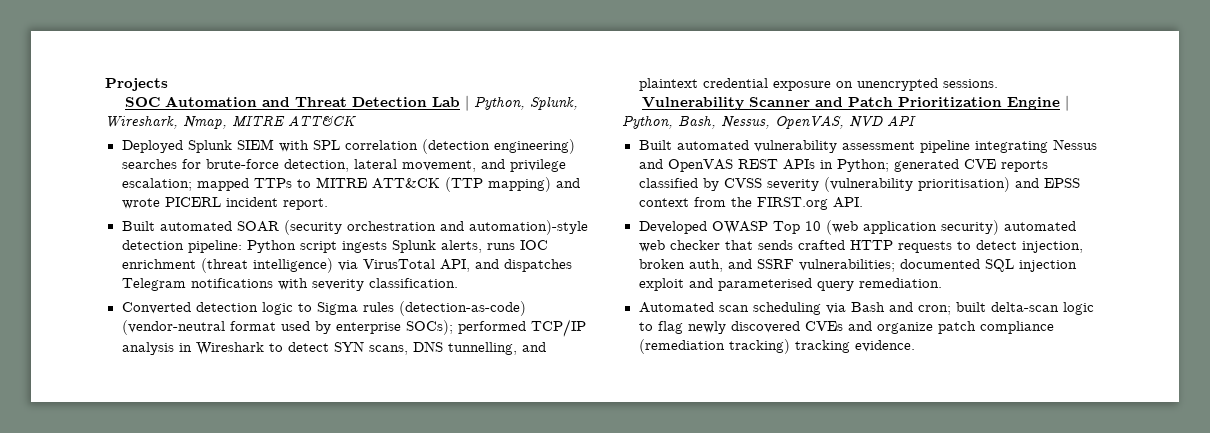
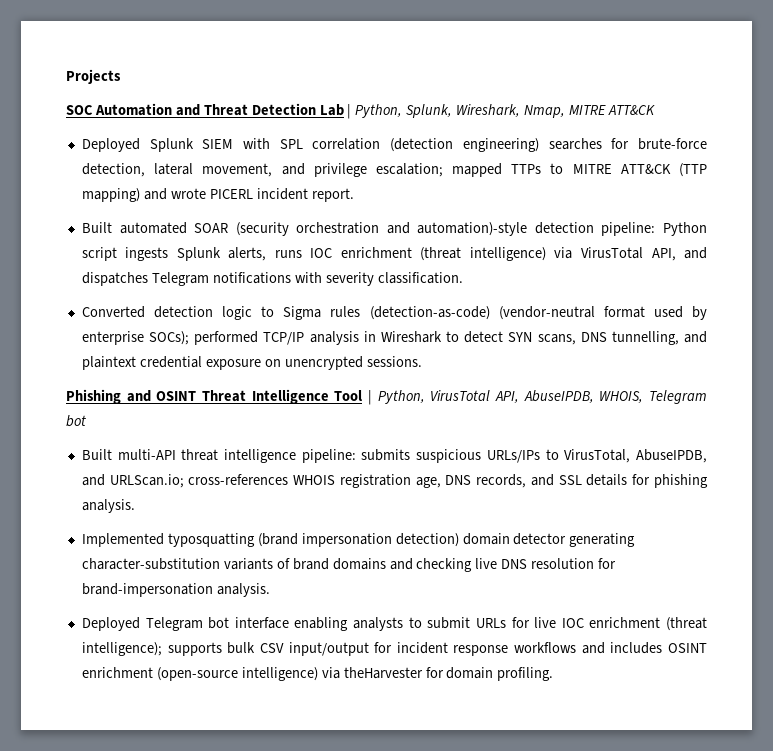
[642,95,1070,111] [622,115,916,129] [638,139,1097,153] [638,159,1048,172] [638,177,1080,192] [638,197,863,210] [638,220,1076,235] [638,240,1083,253] [638,259,1077,272] [638,278,942,291] [638,302,1094,315] [638,321,1054,334] [638,339,915,354] Vulnerability Scanner and Patch Prioritization Engine | Python, Bash, Nessus, OpenVAS, NVD API // Built automated vulnerability assessment pipeline integrating Nessus and OpenVAS REST APIs in Python; generated CVE reports classified by CVSS severity (vulnerability prioritisation) and EPSS context from the FIRST.org API. // Developed OWASP Top 10 (web application security) automated web checker that sends crafted HTTP requests to detect injection, broken auth, and SSRF vulnerabilities; documented SQL injection exploit and parameterised query remediation. // Automated scan scheduling via Bash and cron; built delta-scan logic to flag newly discovered CVEs and organize patch compliance (remediation tracking) tracking evidence. -> [66,389,707,405] [66,415,86,427] [81,449,707,463] [81,474,708,488] [81,499,135,513] [81,533,636,547] [81,558,617,572] [81,583,270,597] [81,617,707,631] [81,642,707,656] [81,667,554,681] Phishing and OSINT Threat Intelligence Tool | Python, VirusTotal API, AbuseIPDB, WHOIS, Telegram bot // Built multi-API threat intelligence pipeline: submits suspicious URLs/IPs to VirusTotal, AbuseIPDB, and URLScan.io; cross-references WHOIS registration age, DNS records, and SSL details for phishing analysis. // Implemented typosquatting (brand impersonation detection) domain detector generating character-substitution variants of brand domains and checking live DNS resolution for brand-impersonation analysis. // Deployed Telegram bot interface enabling analysts to submit URLs for live IOC enrichment (threat intelligence); supports bulk CSV input/output for incident response workflows and includes OSINT enrichment (open-source intelligence) via theHarvester for domain profiling.

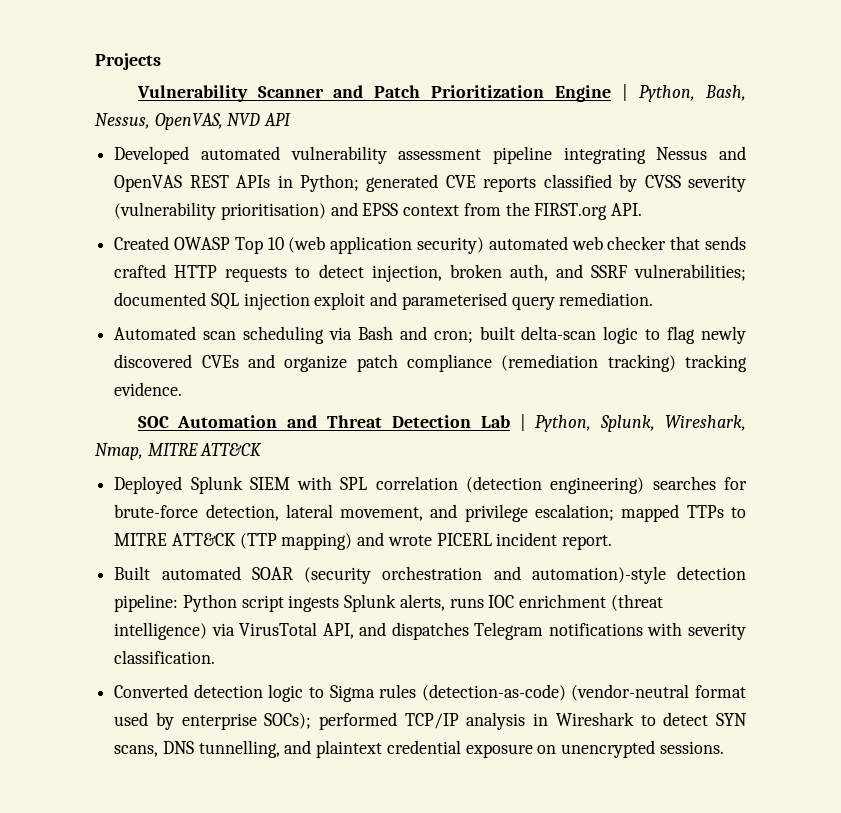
(121, 76) none -> [136,84,746,102] [95,113,292,130] [114,146,747,164] [114,174,746,192] [114,202,643,220] [114,236,746,254] [114,264,746,282] [114,292,654,310] [114,326,746,344] [114,354,747,372] [114,382,183,396] // Vulnerability Scanner and Patch Prioritization Engine | Python, Bash, Nessus, OpenVAS, NVD API // Developed automated vulnerability assessment pipeline integrating Nessus and OpenVAS REST APIs in Python; generated CVE reports classified by CVSS severity (vulnerability prioritisation) and EPSS context from the FIRST.org API. // Created OWASP Top 10 (web application security) automated web checker that sends crafted HTTP requests to detect injection, broken auth, and SSRF vulnerabilities; documented SQL injection exploit and parameterised query remediation. // Automated scan scheduling via Bash and cron; built delta-scan logic to flag newly discovered CVEs and organize patch compliance (remediation tracking) tracking evidence.
[66,389,707,405] [66,415,86,427] [81,449,707,463] [81,474,708,488] [81,499,135,513] [81,533,636,547] [81,558,617,572] [81,583,270,597] [81,617,707,631] [81,642,707,656] [81,667,554,681] // Phishing and OSINT Threat Intelligence Tool | Python, VirusTotal API, AbuseIPDB, WHOIS, Telegram bot // Built multi-API threat intelligence pipeline: submits suspicious URLs/IPs to VirusTotal, AbuseIPDB, and URLScan.io; cross-references WHOIS registration age, DNS records, and SSL details for phishing analysis. // Implemented typosquatting (brand impersonation detection) domain detector generating character-substitution variants of brand domains and checking live DNS resolution for brand-impersonation analysis. // Deployed Telegram bot interface enabling analysts to submit URLs for live IOC enrichment (threat intelligence); supports bulk CSV input/output for incident response workflows and includes OSINT enrichment (open-source intelligence) via theHarvester for domain profiling. -> (724, 747) none

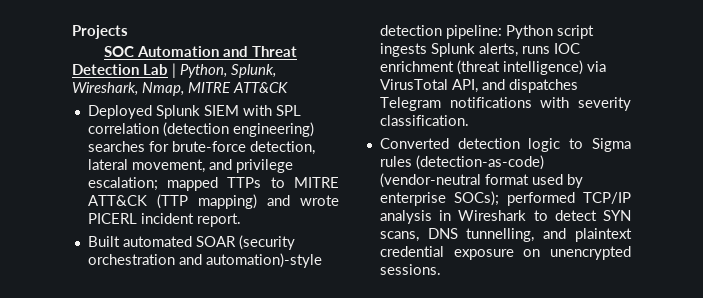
[136,84,746,102] [95,113,292,130] [114,146,747,164] [114,174,746,192] [114,202,643,220] [114,236,746,254] [114,264,746,282] [114,292,654,310] [114,326,746,344] [114,354,747,372] [114,382,183,396] // Vulnerability Scanner and Patch Prioritization Engine | Python, Bash, Nessus, OpenVAS, NVD API // Developed automated vulnerability assessment pipeline integrating Nessus and OpenVAS REST APIs in Python; generated CVE reports classified by CVSS severity (vulnerability prioritisation) and EPSS context from the FIRST.org API. // Created OWASP Top 10 (web application security) automated web checker that sends crafted HTTP requests to detect injection, broken auth, and SSRF vulnerabilities; documented SQL injection exploit and parameterised query remediation. // Automated scan scheduling via Bash and cron; built delta-scan logic to flag newly discovered CVEs and organize patch compliance (remediation tracking) tracking evidence. -> (128, 32) none

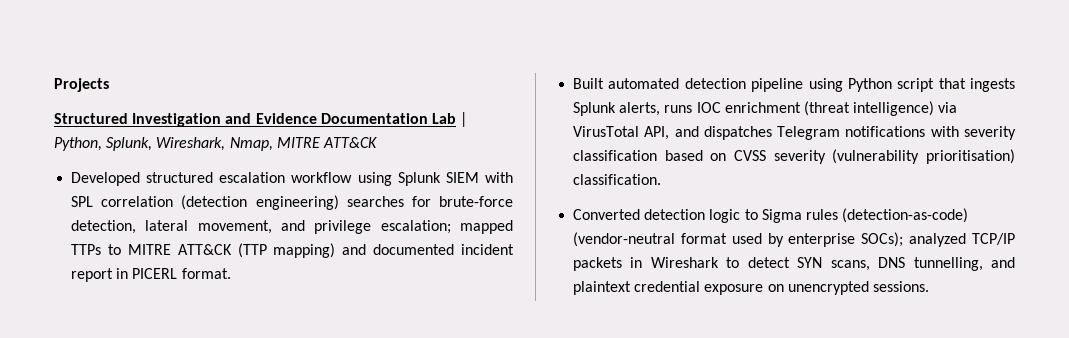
[104,46,298,57] [72,64,139,75] SOC Automation and Threat Detection -> [54,113,428,127] Structured Investigation and Evidence Documentation
[87,105,152,119] Deployed -> [71,172,392,186] Developed structured escalation workflow using
[300,195,339,206] [87,213,241,227] [87,235,295,250] [87,253,322,268] [379,25,502,39] wrote PICERL incident report. // Built automated SOAR (security orchestration and automation)-style detection pipeline: -> [373,244,514,255] [71,268,231,282] [573,78,843,92] documented incident report in PICERL format. // Built automated detection pipeline using
(594, 32) none -> [938,78,966,89] that
(631, 104) none -> [573,149,1015,164] classification based on CVSS severity (vulnerability prioritisation)
[506,192,631,206] [379,210,432,224] performed TCP/IP analysis -> [909,233,1015,247] [573,257,623,271] analyzed TCP/IP packets

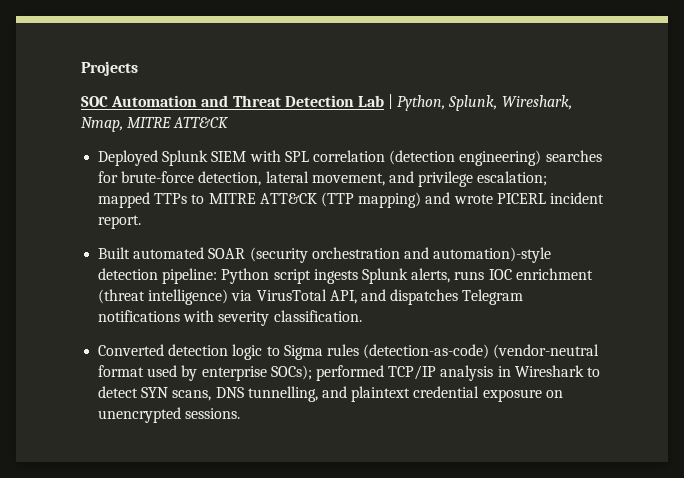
[54,113,428,127] Structured Investigation and Evidence Documentation -> [81,95,354,107] SOC Automation and Threat Detection
[71,172,392,186] Developed structured escalation workflow using -> [98,150,159,166] Deployed
[373,244,514,255] [71,268,231,282] [573,78,843,92] documented incident report in PICERL format. // Built automated detection pipeline using -> [453,192,604,204] [98,215,142,229] [98,247,552,263] [98,268,218,284] wrote PICERL incident report. // Built automated SOAR (security orchestration and automation)-style detection pipeline:
[938,78,966,89] that -> (311, 276) none
[573,149,1015,164] classification based on CVSS severity (vulnerability prioritisation) -> (270, 318) none
[909,233,1015,247] [573,257,623,271] analyzed TCP/IP packets -> [315,365,494,381] performed TCP/IP analysis

